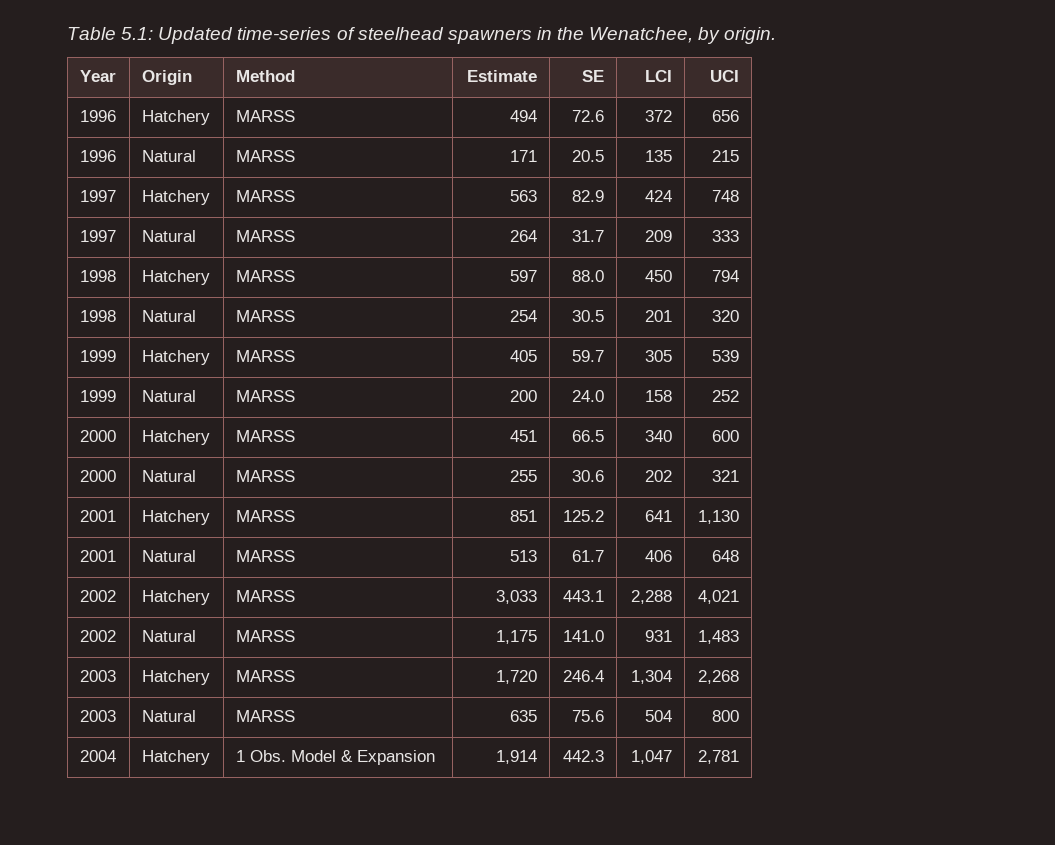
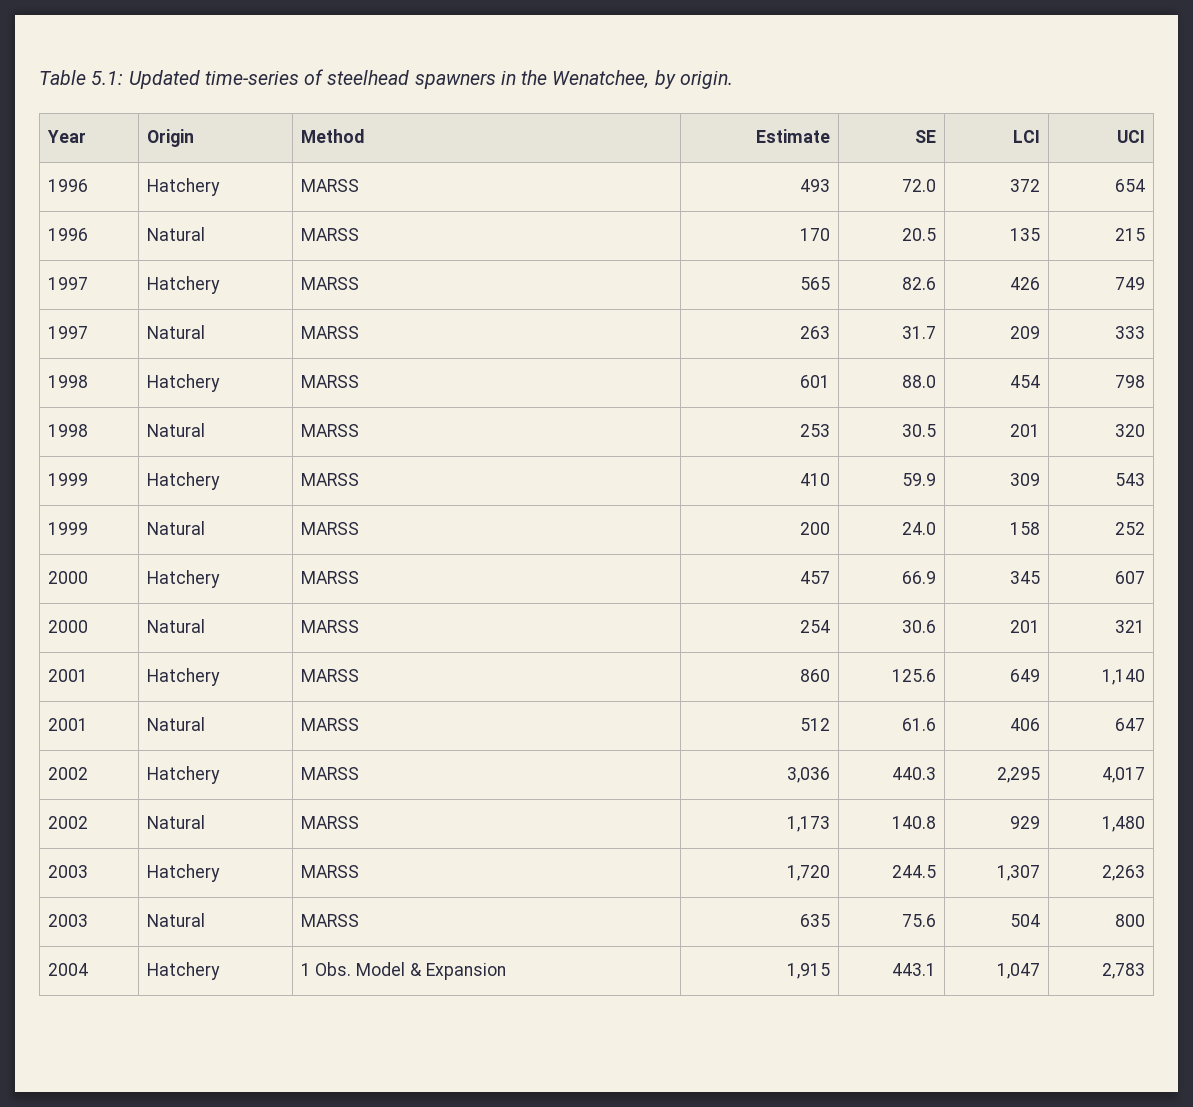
[510,110,538,122] [572,110,605,122] 494 | 72.6 -> [800,179,831,192] [902,179,937,192] 493 | 72.0
[712,110,740,122] 656 -> [1115,179,1146,192] 654
[510,150,538,162] 171 -> [800,228,831,241] 170
[510,190,538,202] [572,190,605,202] [645,190,673,202] [712,190,740,202] 563 | 82.9 | 424 | 748 -> [800,277,831,290] [902,277,937,290] [1010,277,1041,290] [1115,277,1146,290] 565 | 82.6 | 426 | 749
[510,230,538,242] 264 -> [800,326,831,339] 263
[510,270,538,282] 597 -> [800,375,831,388] 601
[645,270,673,282] [712,270,740,282] 450 | 794 -> [1010,375,1041,388] [1115,375,1146,388] 454 | 798
[510,310,538,322] 254 -> [800,424,831,437] 253
[510,350,538,362] [572,350,605,362] [645,350,673,362] [712,350,740,362] 405 | 59.7 | 305 | 539 -> [800,473,831,486] [902,473,937,486] [1010,473,1041,486] [1115,473,1146,486] 410 | 59.9 | 309 | 543
[510,430,538,442] [572,430,605,442] [645,430,673,442] [712,430,740,442] 451 | 66.5 | 340 | 600 -> [800,571,831,584] [902,571,937,584] [1010,571,1041,584] [1115,571,1146,584] 457 | 66.9 | 345 | 607
[510,470,538,482] 255 -> [800,620,831,633] 254
[645,470,673,482] 202 -> [1010,620,1041,633] 201
[510,510,538,522] [563,510,605,522] [645,510,673,522] [698,510,740,524] 851 | 125.2 | 641 | 1,130 -> [800,669,831,682] [892,669,937,682] [1010,669,1041,682] [1102,669,1146,685] 860 | 125.6 | 649 | 1,140
[510,550,538,562] [572,550,605,562] 513 | 61.7 -> [800,718,831,731] [902,718,937,731] 512 | 61.6
[712,550,740,562] 648 -> [1115,718,1146,731] 647
[496,590,538,604] [563,590,605,602] [631,590,673,604] [698,590,740,604] 3,033 | 443.1 | 2,288 | 4,021 -> [787,767,831,783] [892,767,937,780] [997,767,1041,783] [1102,767,1146,783] 3,036 | 440.3 | 2,295 | 4,017
[496,630,538,644] [563,630,605,642] [645,630,673,642] [698,630,740,644] 1,175 | 141.0 | 931 | 1,483 -> [787,816,831,832] [892,816,937,829] [1010,816,1041,829] [1102,816,1146,832] 1,173 | 140.8 | 929 | 1,480
[563,670,605,682] [631,670,673,684] [698,670,740,684] 246.4 | 1,304 | 2,268 -> [892,865,937,878] [997,865,1041,881] [1102,865,1146,881] 244.5 | 1,307 | 2,263
[496,750,538,764] [563,750,605,762] 1,914 | 442.3 -> [787,963,831,979] [892,963,937,976] 1,915 | 443.1
[698,750,740,764] 2,781 -> [1102,963,1146,979] 2,783

